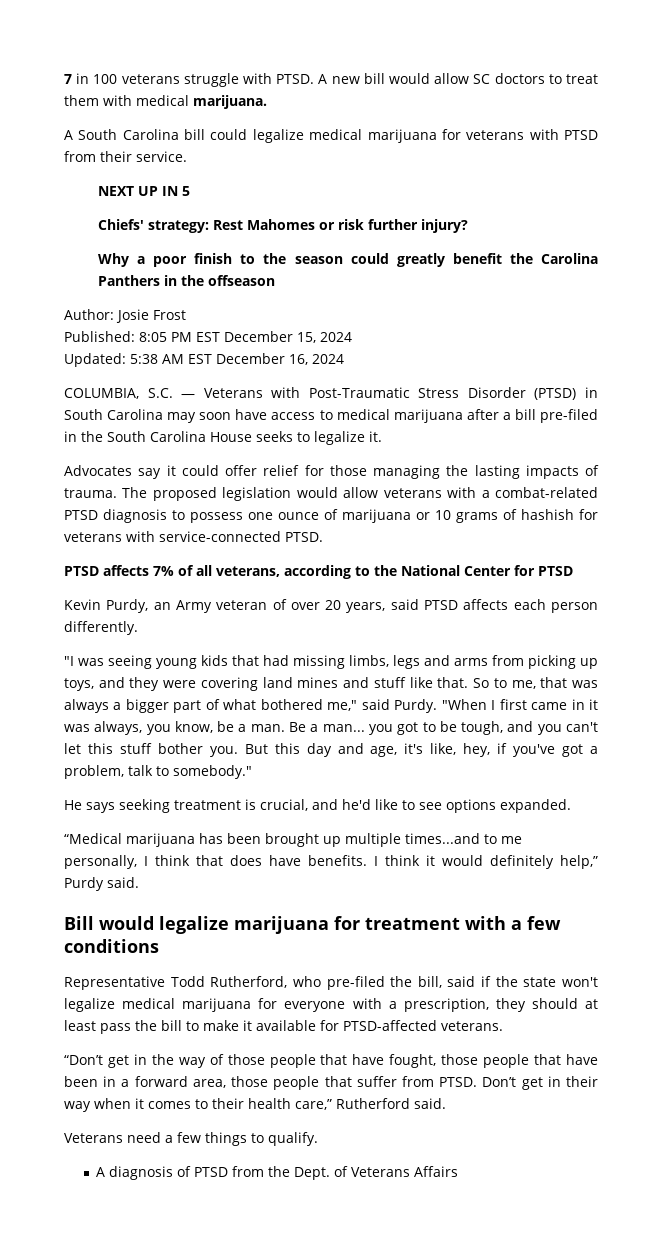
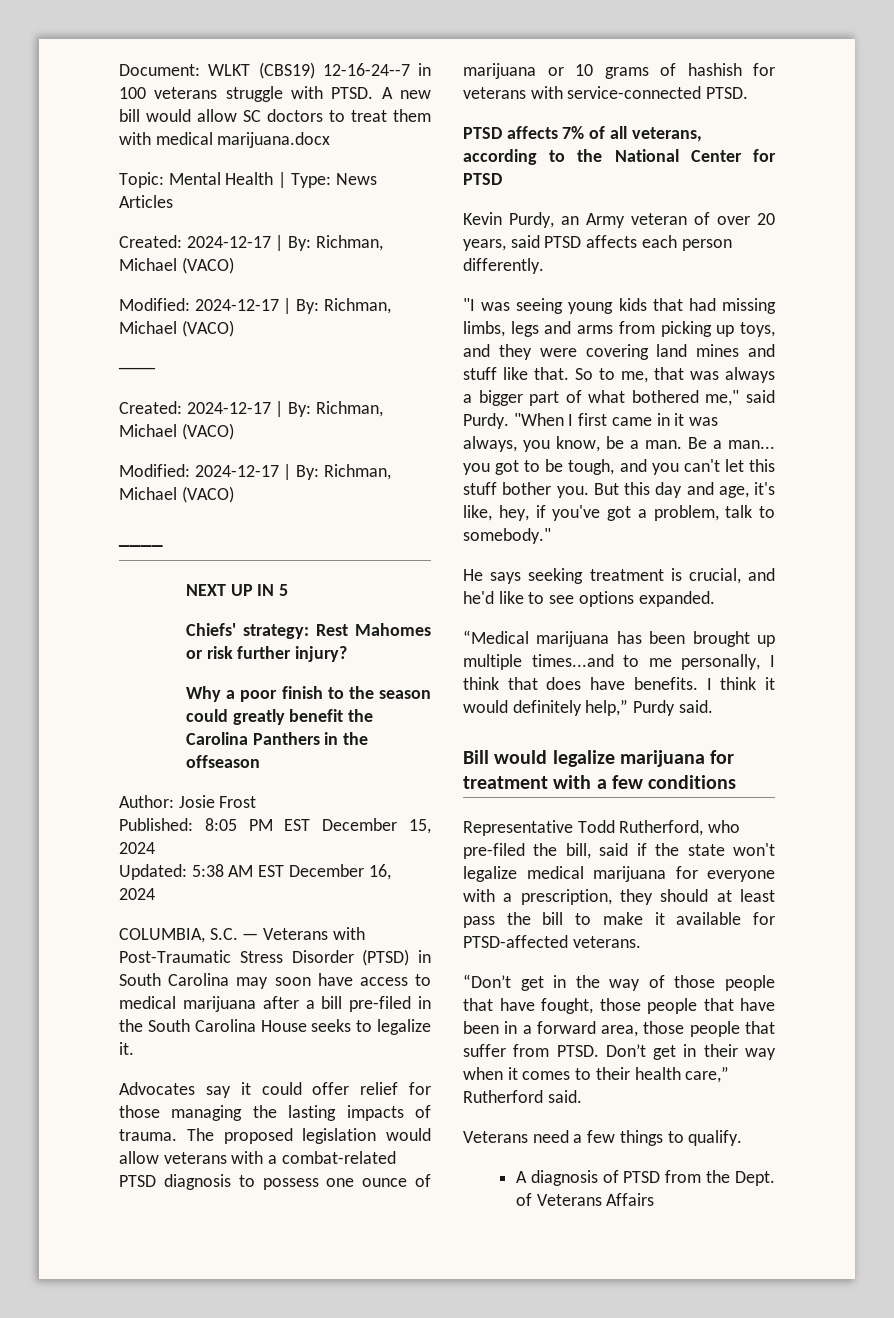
[64,74,72,84] 7 -> [119,62,410,79] Document: WLKT (CBS19) 12-16-24--7
[193,95,267,109] [64,129,598,143] [64,151,187,162] marijuana. // A South Carolina bill could legalize medical marijuana for veterans with PTSD from their service. -> [217,132,331,148] [119,172,377,188] [119,195,173,208] [119,235,383,251] [119,257,234,274] [119,298,391,314] [119,320,234,337] [118,367,156,374] [119,401,383,417] [119,423,234,440] [119,464,391,480] [119,486,234,503] [118,545,163,552] marijuana.docx // Topic: Mental Health | Type: News Articles // Created: 2024-12-17 | By: Richman, Michael (VACO) // Modified: 2024-12-17 | By: Richman, Michael (VACO) // ──── // Created: 2024-12-17 | By: Richman, Michael (VACO) // Modified: 2024-12-17 | By: Richman, Michael (VACO) // ────

